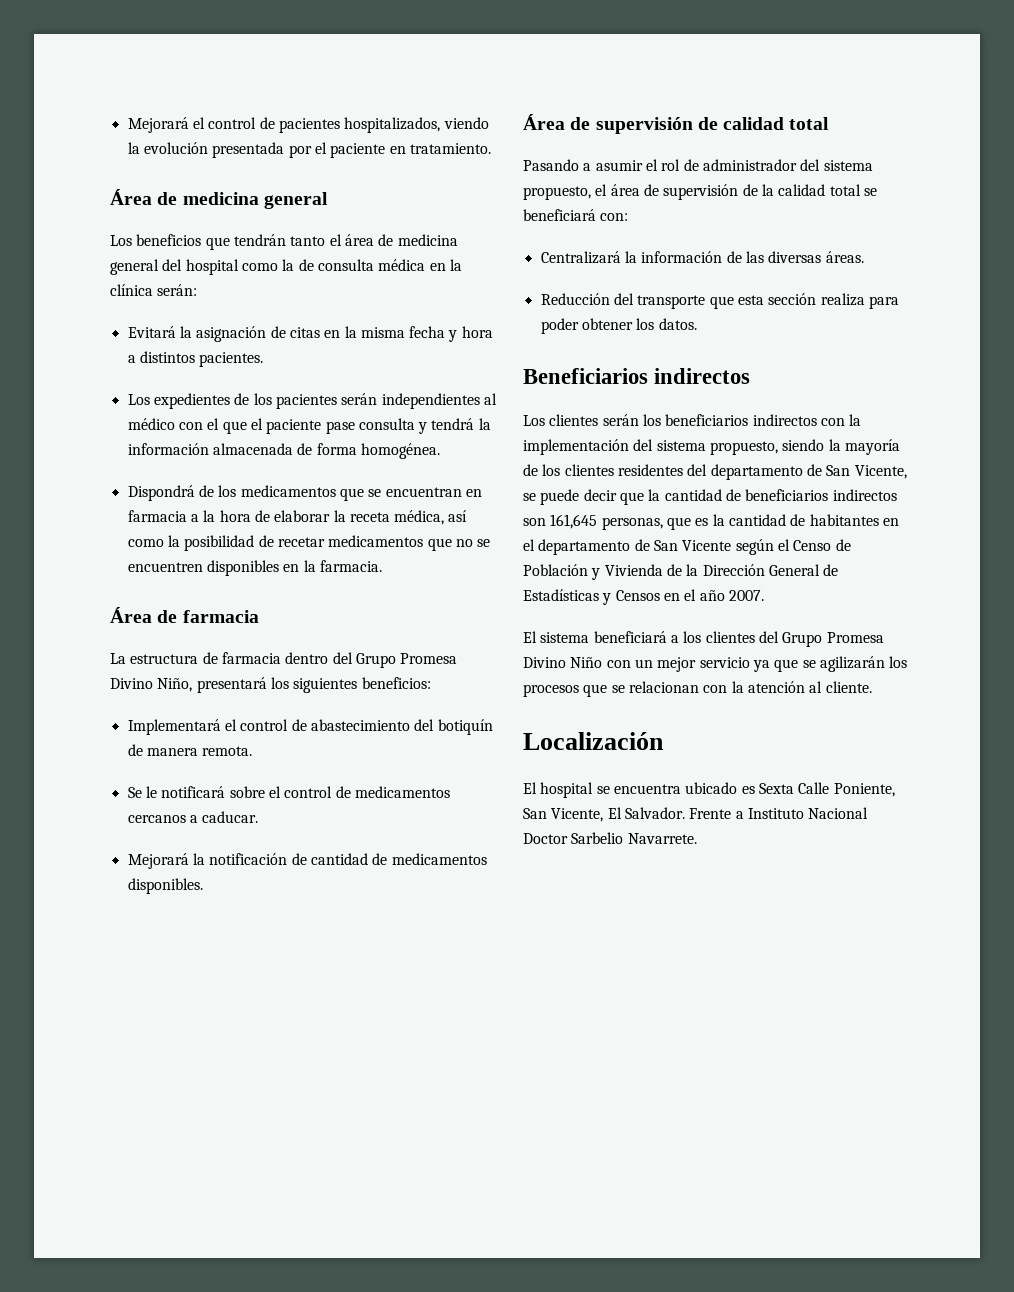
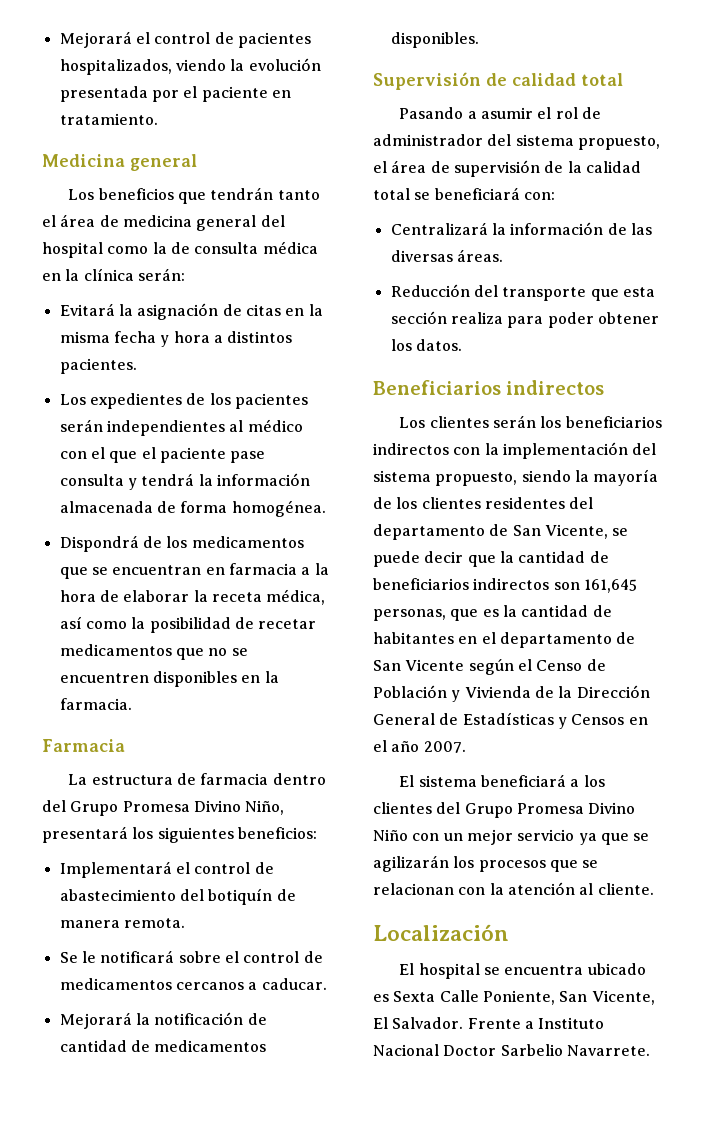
[110,189,259,205] Área de medicina -> [42,154,125,167] Medicina
[110,607,259,623] Área de farmacia -> [42,739,125,752] Farmacia
[523,114,693,134] Área de supervisión -> [373,72,481,90] Supervisión

